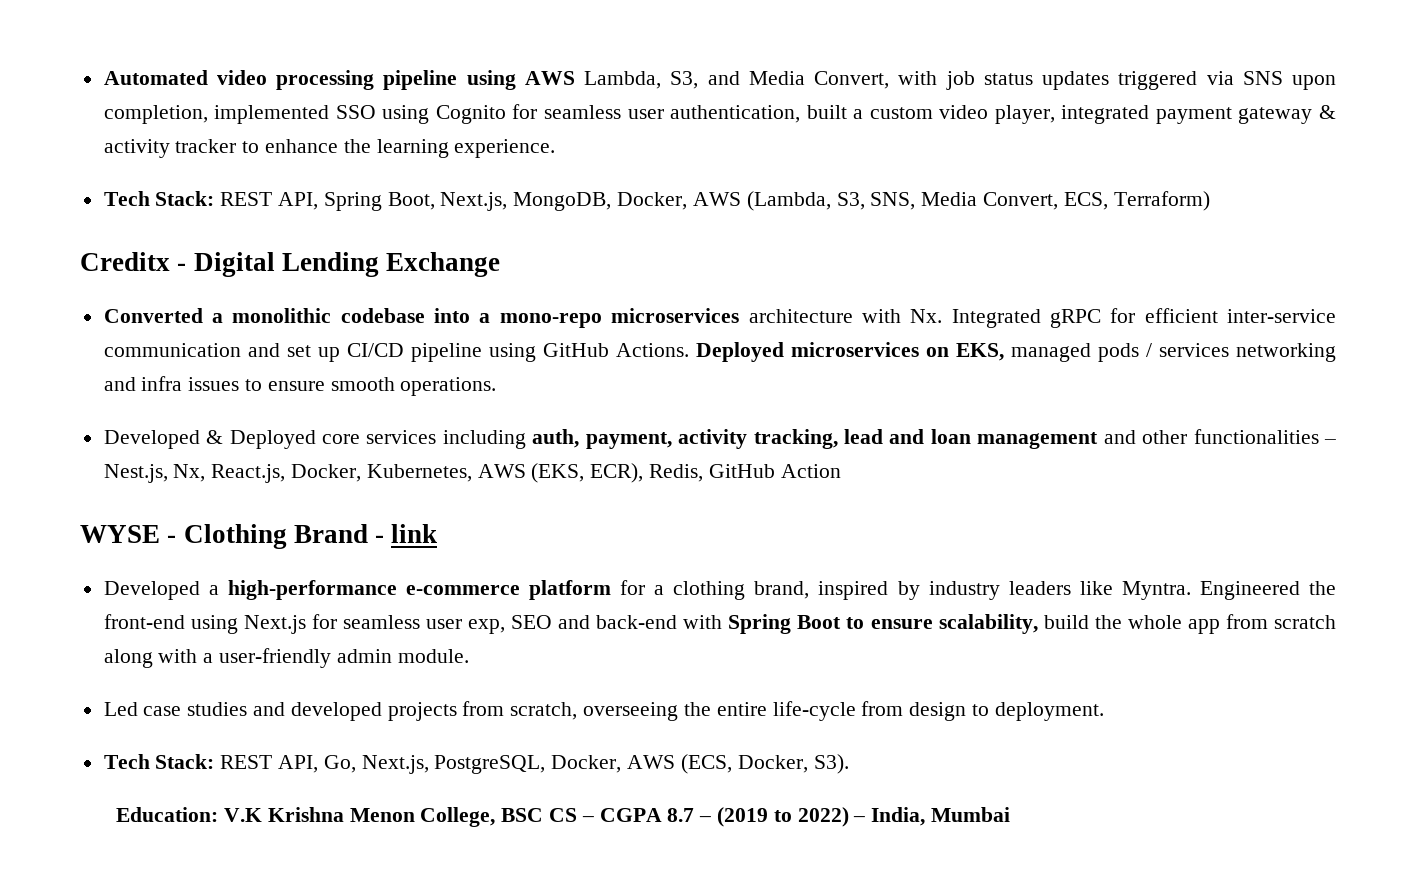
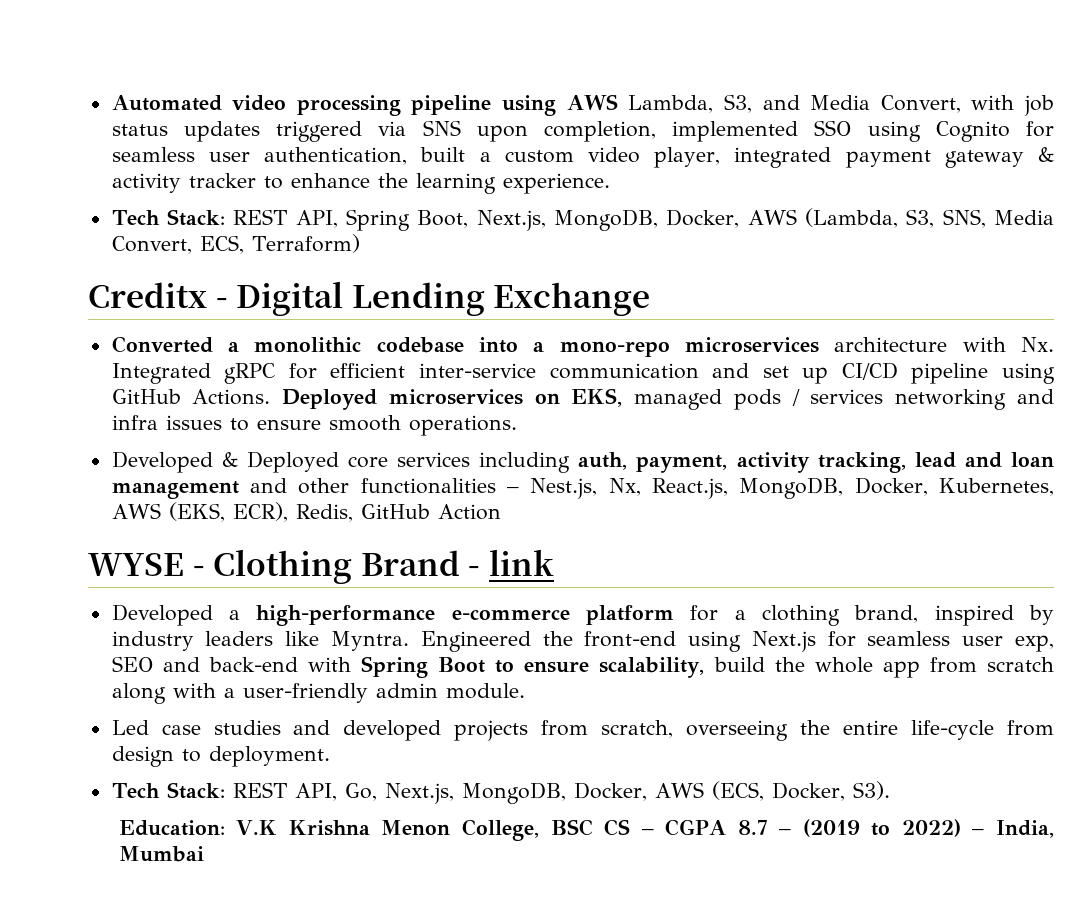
(286, 473) none -> [739,477,844,499] MongoDB,
[434,755,546,774] PostgreSQL, -> [461,782,566,804] MongoDB,

